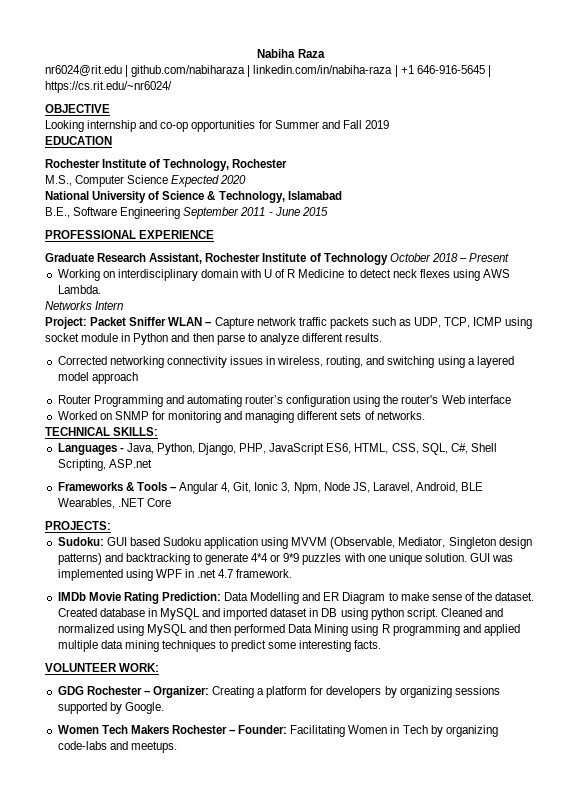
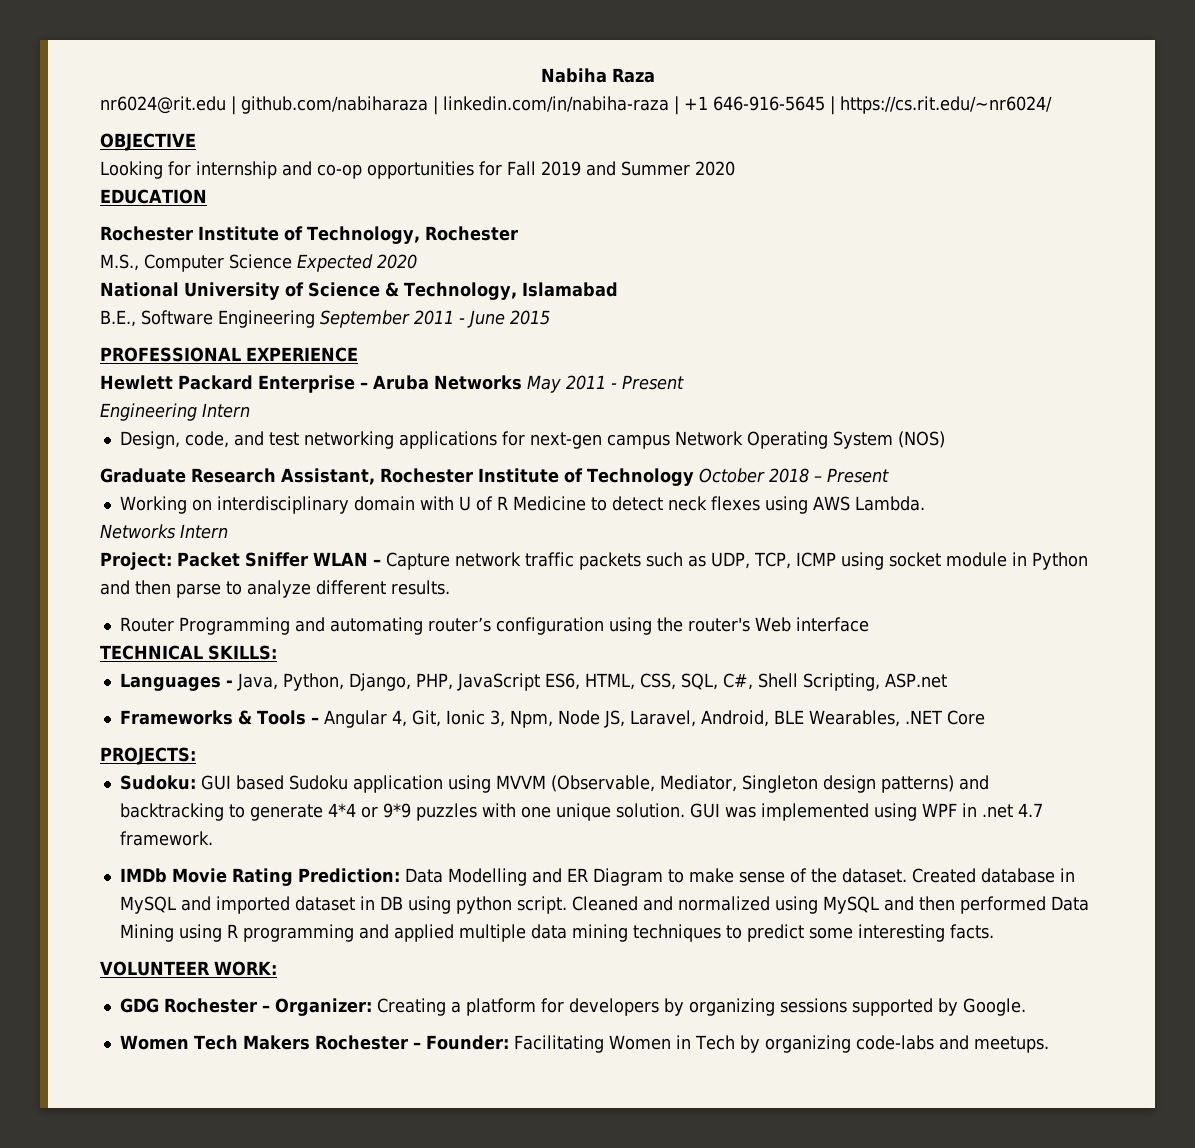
(84, 126) none -> [168,161,191,176] for
[274,120,340,129] Summer and -> (502, 168) none
(389, 124) none -> [585,161,735,176] and Summer 2020
(215, 234) none -> [100,375,684,393] [100,403,250,421] [119,431,945,449] // Hewlett Packard Enterprise – Aruba Networks May 2011 - Present // Engineering Intern // Design, code, and test networking applications for next-gen campus Network Operating System (NOS)
[57,356,514,368] [57,372,138,384] // Corrected networking connectivity issues in wireless, routing, and switching using a layered model approach -> (450, 587) none
[57,411,425,423] // Worked on SNMP for monitoring and managing different sets of networks. -> (869, 624) none

